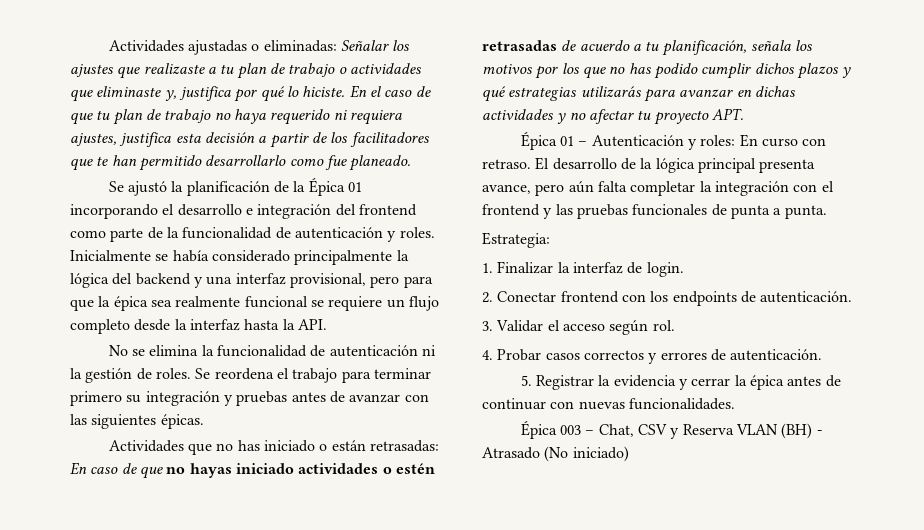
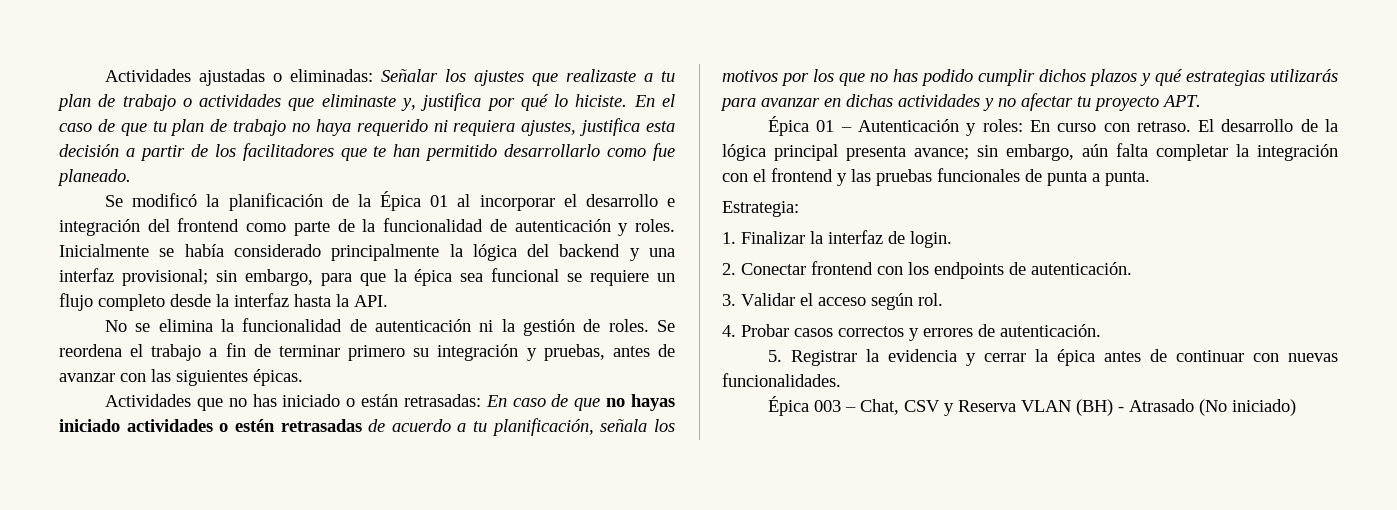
[128,181,168,196] ajustó -> [132,193,198,207] modificó
[70,204,158,219] incorporando -> [457,194,555,211] al incorporar
[289,273,400,288] provisional, pero -> [121,269,313,286] provisional; sin embargo,
[175,296,241,307] realmente -> (484, 277) none
[341,371,371,383] para -> [209,343,271,357] a fin de
[236,391,288,406] pruebas -> [543,344,605,361] pruebas,
[482,184,565,196] avance, pero -> [914,144,1074,161] avance; sin embargo,

